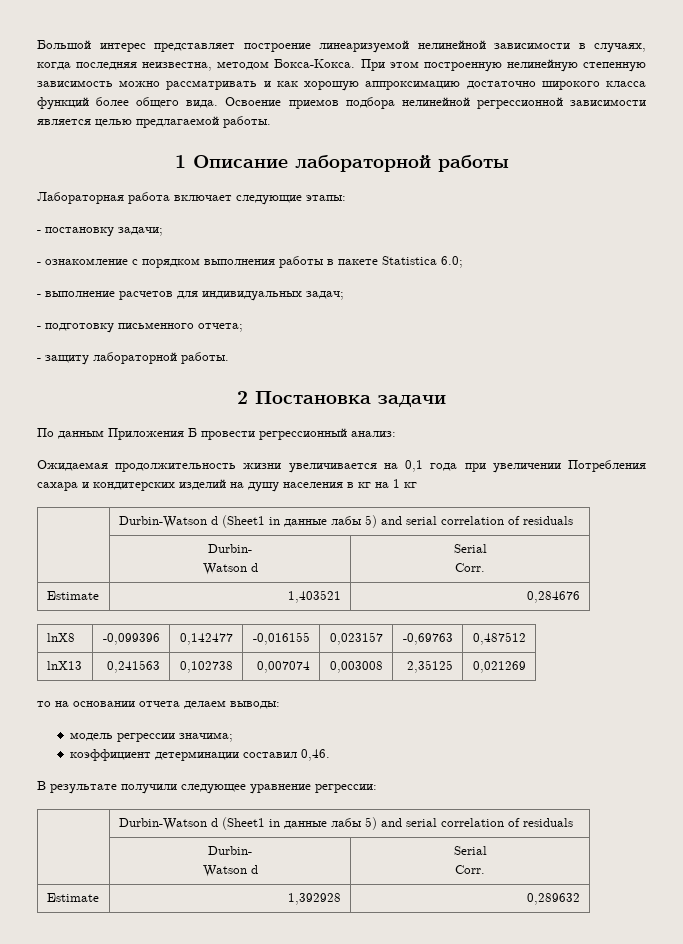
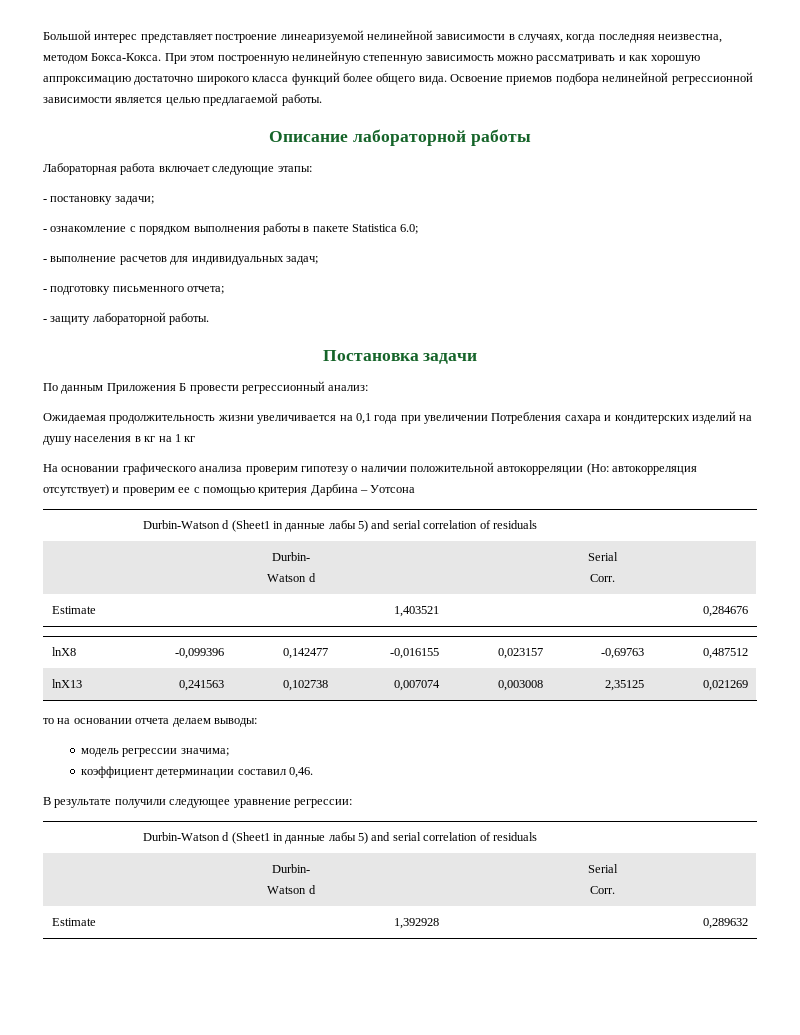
[174,155,186,168] 1 -> (322, 100) none
[237,391,248,404] 2 -> (210, 319) none
(417, 485) none -> [43,462,698,475] [43,484,416,496] // На основании графического анализа проверим гипотезу о наличии положительной автокорреляции (Но: автокорреляция отсутствует) и проверим ее с помощью критерия Дарбина – Уотсона

